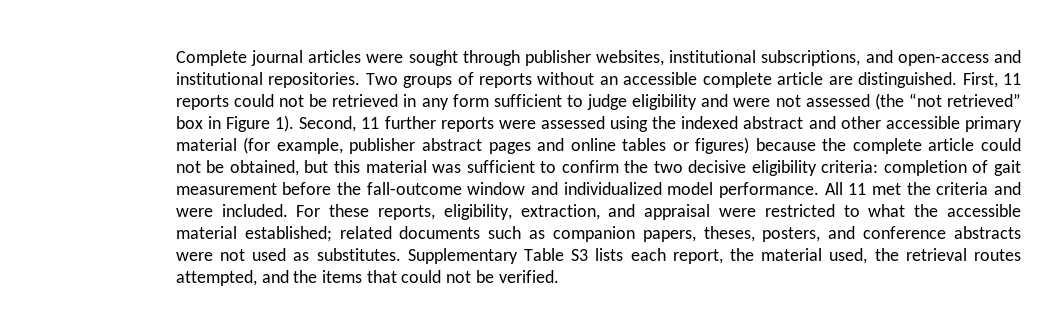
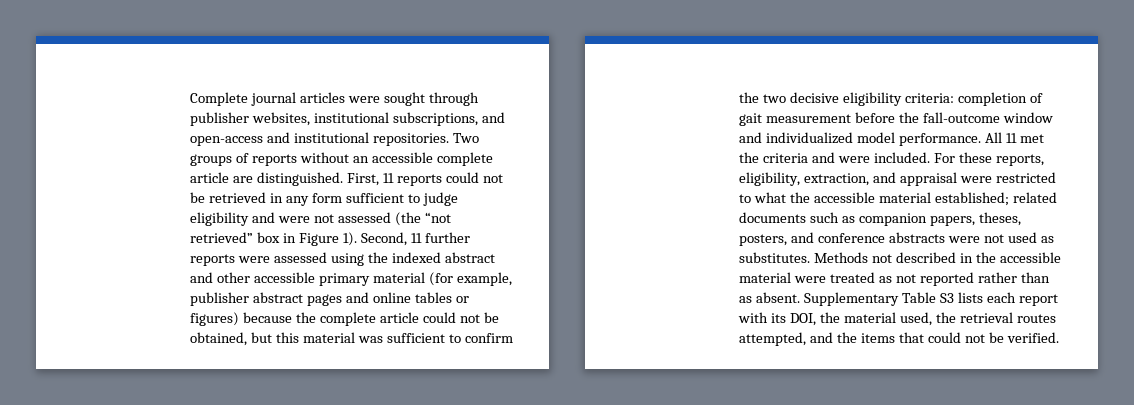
(401, 254) none -> [814,252,1061,263] [739,272,1050,286] [739,292,801,303] Methods not described in the accessible material were treated as not reported rather than as absent.
[672,249,723,264] report, -> [1018,294,1058,306] [738,312,817,326] report with its DOI,

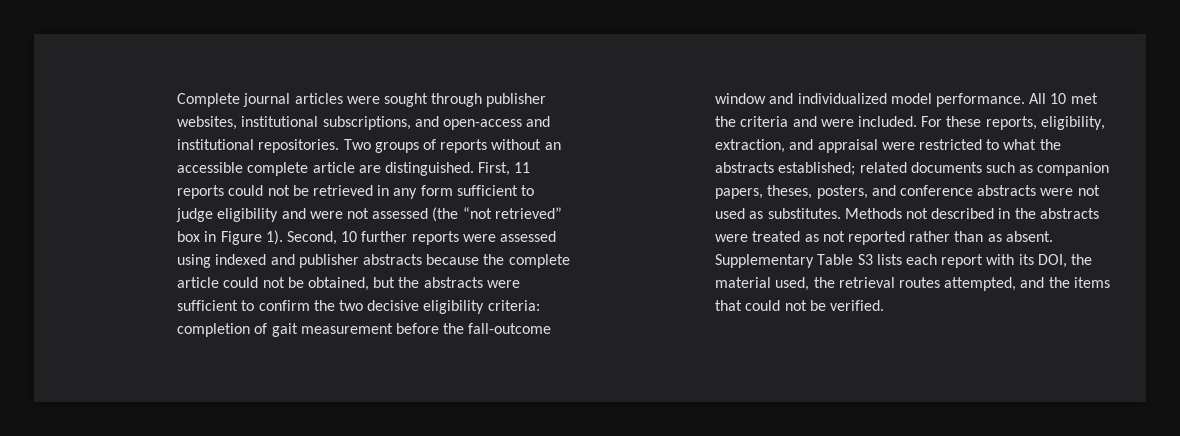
[410,233,422,243] 11 -> [341,231,358,242] 10
[368,252,495,263] [190,272,512,286] [190,292,469,306] [190,312,240,326] the indexed abstract and other accessible primary material (for example, publisher abstract pages and online tables or figures) -> [215,254,422,268] indexed and publisher abstracts
[276,332,384,343] this material was -> [398,277,520,288] the abstracts were
[1005,133,1017,143] 11 -> [1050,93,1067,104] 10
[814,192,932,203] accessible material -> [715,162,775,173] abstracts
[999,252,1061,263] [739,272,792,283] accessible material -> [1039,208,1099,219] abstracts

